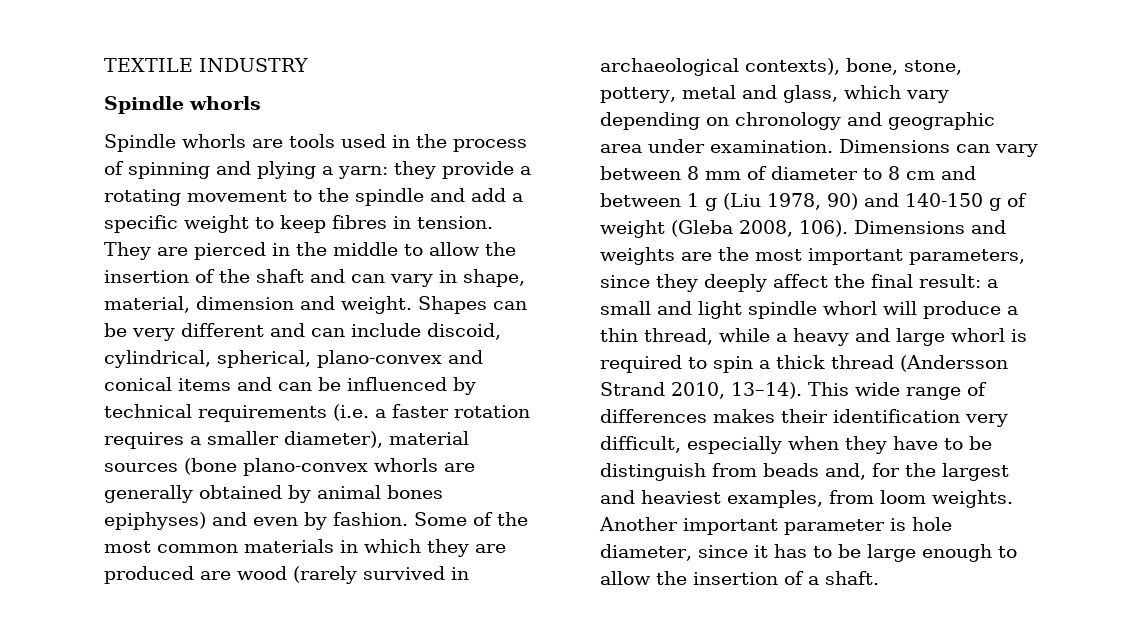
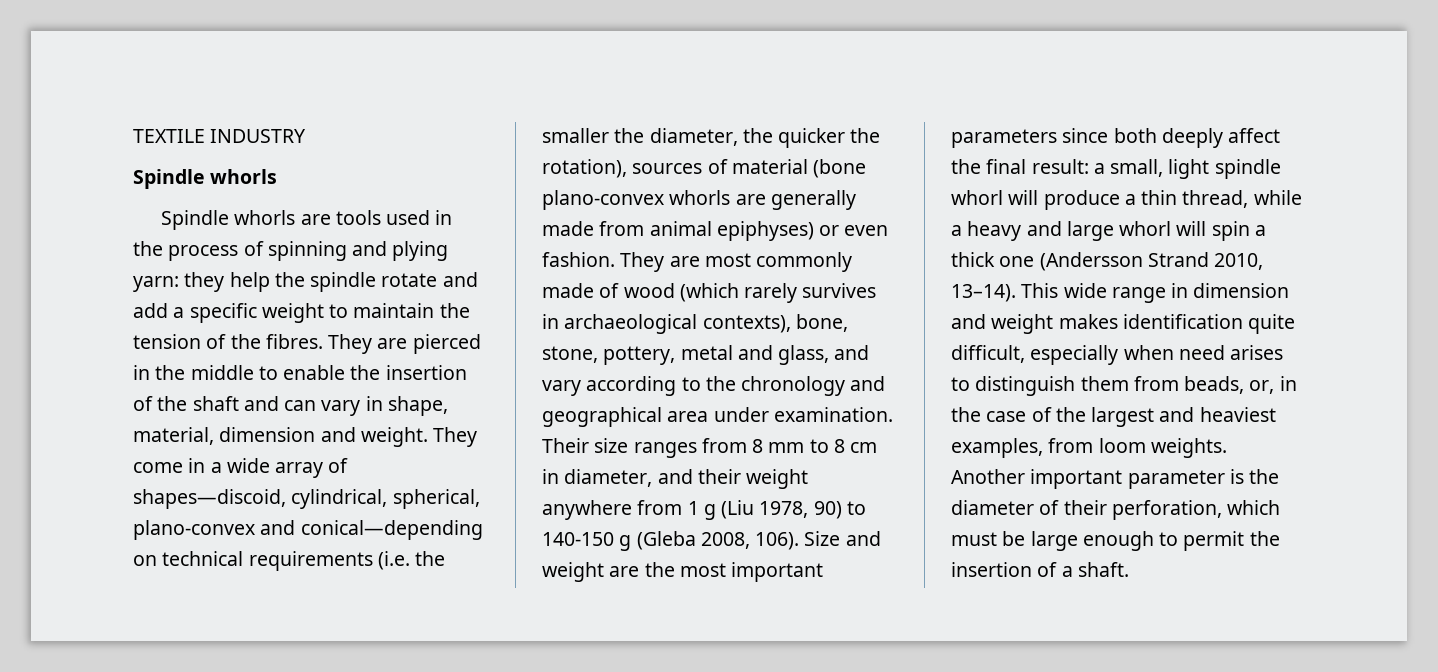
[322,166,333,175] a -> (449, 251) none
[442,161,531,179] [104,189,312,206] provide a rotating movement to -> [229,272,270,292] help
(424, 197) none -> [381,273,438,287] rotate
[280,215,493,233] keep fibres in tension. -> [353,303,470,318] [133,334,323,349] maintain the tension of the fibres.
[429,242,480,256] allow -> [283,365,346,380] enable
[418,296,527,314] [104,323,501,341] [104,350,483,368] [104,377,476,395] [104,404,530,422] [104,431,469,449] [104,463,178,472] Shapes can be very different and can include discoid, cylindrical, spherical, plano-convex and conical items and can be influenced by technical requirements (i.e. a faster rotation requires a smaller diameter), material sources -> [433,427,478,447] [133,458,349,478] [133,489,480,509] [133,520,483,540] [133,551,446,571] [542,128,881,148] [542,159,808,178] They come in a wide array of shapes—discoid, cylindrical, spherical, plano-convex and conical—depending on technical requirements (i.e. the smaller the diameter, the quicker the rotation), sources of material
[199,485,443,503] [104,512,528,530] [104,539,506,557] [104,566,445,584] obtained by animal bones epiphyses) and even by fashion. Some of the most common materials in which they are produced are wood (rarely survived -> [542,221,889,241] [542,252,853,272] [542,283,877,303] made from animal epiphyses) or even fashion. They are most commonly made of wood (which rarely survives
[843,85,949,103] [600,112,729,130] which vary depending on -> [834,345,870,360] [542,376,736,396] and vary according to the
[888,112,995,130] geographic -> [542,407,662,427] geographical
[839,139,1038,157] [600,166,976,180] [600,193,681,207] Dimensions can vary between 8 mm of diameter to 8 cm and between -> [542,438,878,458] [542,469,809,489] [542,500,683,520] Their size ranges from 8 mm to 8 cm in diameter, and their weight anywhere from
[864,193,899,207] and -> [846,501,866,515] to
[1007,193,1027,207] [600,220,665,238] of weight -> (632, 543) none
[854,220,1006,234] [600,247,675,265] Dimensions and weights -> [804,531,881,546] [542,562,604,582] Size and weight
[909,249,1025,265] [600,274,698,292] parameters, since they -> [951,128,1157,148] parameters since both
[600,301,692,315] small and -> [1110,159,1164,177] small,
[1011,329,1027,342] [600,355,707,373] is required to -> [1176,221,1207,236] will
[831,355,894,369] thread -> [999,256,1035,267] one
[967,382,987,396] [600,409,1008,427] [600,436,992,454] [600,463,900,481] of differences makes their identification very difficult, especially when they have to be distinguish from beads and, for -> [1171,283,1290,298] [951,314,1296,334] [951,345,1284,365] [951,376,1297,396] [951,407,1052,422] in dimension and weight makes identification quite difficult, especially when need arises to distinguish them from beads, or, in the case of
[912,517,952,531] [600,544,832,561] hole diameter, since it has to -> [1249,469,1280,484] [951,500,1281,520] [951,532,997,546] the diameter of their perforation, which must
[600,571,651,585] allow -> [1183,531,1245,551] permit

